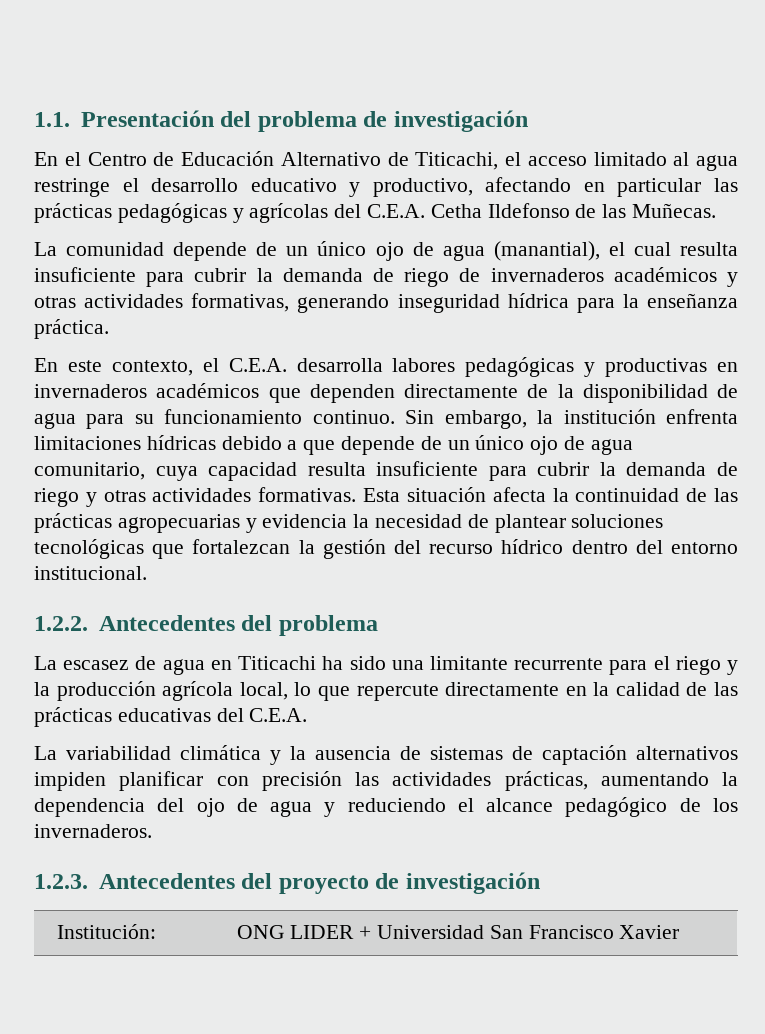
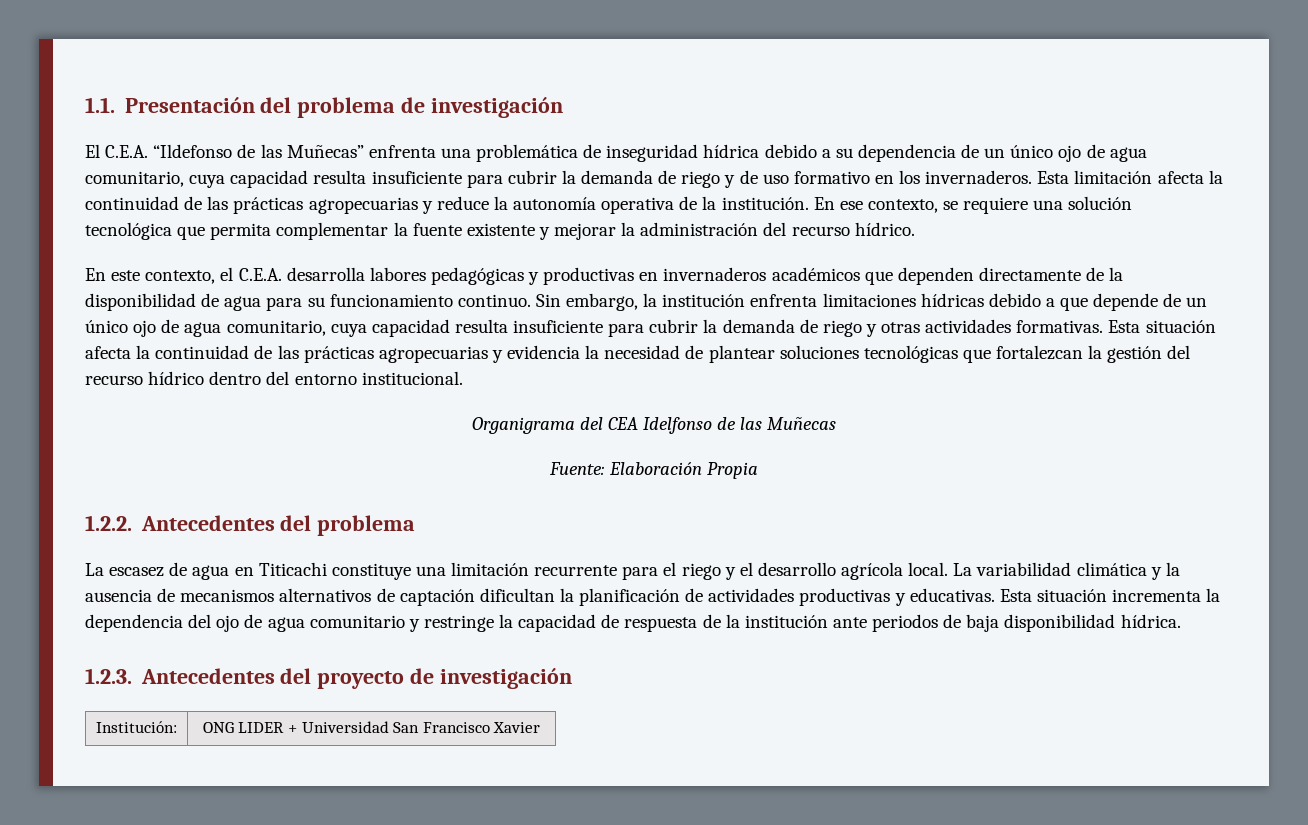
[34,151,738,171] [34,177,738,197] [34,203,717,223] [34,241,739,261] [34,267,738,287] [34,293,738,313] [34,319,109,339] En el Centro de Educación Alternativo de Titicachi, el acceso limitado al agua restringe el desarrollo educativo y productivo, afectando en particular las prácticas pedagógicas y agrícolas del C.E.A. Cetha Ildefonso de las Muñecas. // La comunidad depende de un único ojo de agua (manantial), el cual resulta insuficiente para cubrir la demanda de riego de invernaderos académicos y otras actividades formativas, generando inseguridad hídrica para la enseñanza práctica. -> [85,144,1147,162] [85,170,1223,188] [85,196,1133,214] [85,222,915,240] El C.E.A. “Ildefonso de las Muñecas” enfrenta una problemática de inseguridad hídrica debido a su dependencia de un único ojo de agua comunitario, cuya capacidad resulta insuficiente para cubrir la demanda de riego y de uso formativo en los invernaderos. Esta limitación afecta la continuidad de las prácticas agropecuarias y reduce la autonomía operativa de la institución. En ese contexto, se requiere una solución tecnológica que permita complementar la fuente existente y mejorar la administración del recurso hídrico.
(147, 573) none -> [471,416,837,434] [549,462,758,479] // Organigrama del CEA Idelfonso de las Muñecas // Fuente: Elaboración Propia
[322,656,508,670] ha sido una limitante -> [331,562,530,580] constituye una limitación
[34,681,739,701] [34,707,308,727] la producción agrícola local, lo que repercute directamente en la calidad de las prácticas educativas del C.E.A. // -> [739,562,949,580] el desarrollo agrícola local.
[430,745,738,765] [34,771,709,791] sistemas de captación alternativos impiden planificar con precisión las actividades prácticas, aumentando -> [180,588,1202,606] mecanismos alternativos de captación dificultan la planificación de actividades productivas y educativas. Esta situación incrementa
[324,797,738,817] [34,824,152,838] y reduciendo el alcance pedagógico de los invernaderos. -> [309,614,1181,632] comunitario y restringe la capacidad de respuesta de la institución ante periodos de baja disponibilidad hídrica.

